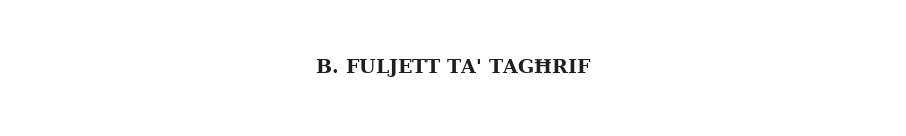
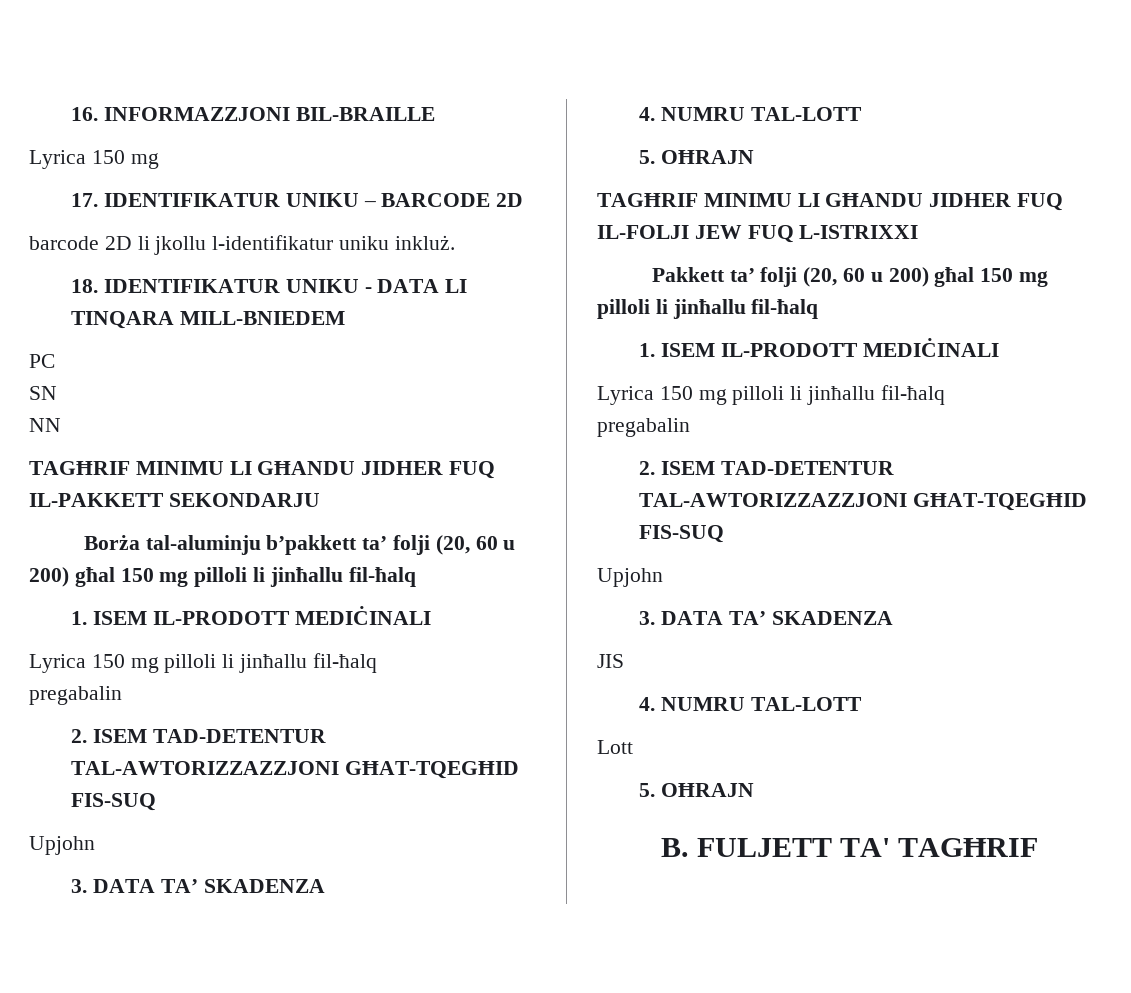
(316, 66) none -> [71,107,435,121] [29,150,159,169] [71,193,524,207] [29,235,455,255] [71,279,468,293] [71,311,345,329] [29,354,55,368] [29,386,57,400] [29,418,61,432] [29,461,496,479] [29,493,320,507] [83,535,516,555] [29,567,416,587] [71,606,431,625] [29,653,377,673] [29,686,122,705] [71,729,326,743] [71,761,519,779] [71,793,157,811] [29,836,95,855] [71,879,325,893] [639,107,862,121] [639,150,754,164] [597,193,1064,211] [597,225,919,243] [651,267,1049,287] [597,299,819,319] [639,338,999,357] [597,385,945,405] [597,418,690,437] [639,461,894,475] [639,493,1087,511] [639,525,725,543] [597,568,663,587] [639,611,893,625] [597,654,624,668] [639,697,862,711] [597,740,633,754] [639,783,754,797] 16. INFORMAZZJONI BIL-BRAILLE // Lyrica 150 mg // 17. IDENTIFIKATUR UNIKU – BARCODE 2D // barcode 2D li jkollu l-identifikatur uniku inkluż. // 18. IDENTIFIKATUR UNIKU - DATA LI TINQARA MILL-BNIEDEM // PC // SN // NN // TAGĦRIF MINIMU LI GĦANDU JIDHER FUQ IL-PAKKETT SEKONDARJU // Borża tal-aluminju b’pakkett ta’ folji (20, 60 u 200) għal 150 mg pilloli li jinħallu fil-ħalq // 1. ISEM IL-PRODOTT MEDIĊINALI // Lyrica 150 mg pilloli li jinħallu fil-ħalq // pregabalin // 2. ISEM TAD-DETENTUR TAL-AWTORIZZAZZJONI GĦAT-TQEGĦID FIS-SUQ // Upjohn // 3. DATA TA’ SKADENZA // 4. NUMRU TAL-LOTT // 5. OĦRAJN // TAGĦRIF MINIMU LI GĦANDU JIDHER FUQ IL-FOLJI JEW FUQ L-ISTRIXXI // Pakkett ta’ folji (20, 60 u 200) għal 150 mg pilloli li jinħallu fil-ħalq // 1. ISEM IL-PRODOTT MEDIĊINALI // Lyrica 150 mg pilloli li jinħallu fil-ħalq // pregabalin // 2. ISEM TAD-DETENTUR TAL-AWTORIZZAZZJONI GĦAT-TQEGĦID FIS-SUQ // Upjohn // 3. DATA TA’ SKADENZA // JIS // 4. NUMRU TAL-LOTT // Lott // 5. OĦRAJN //

